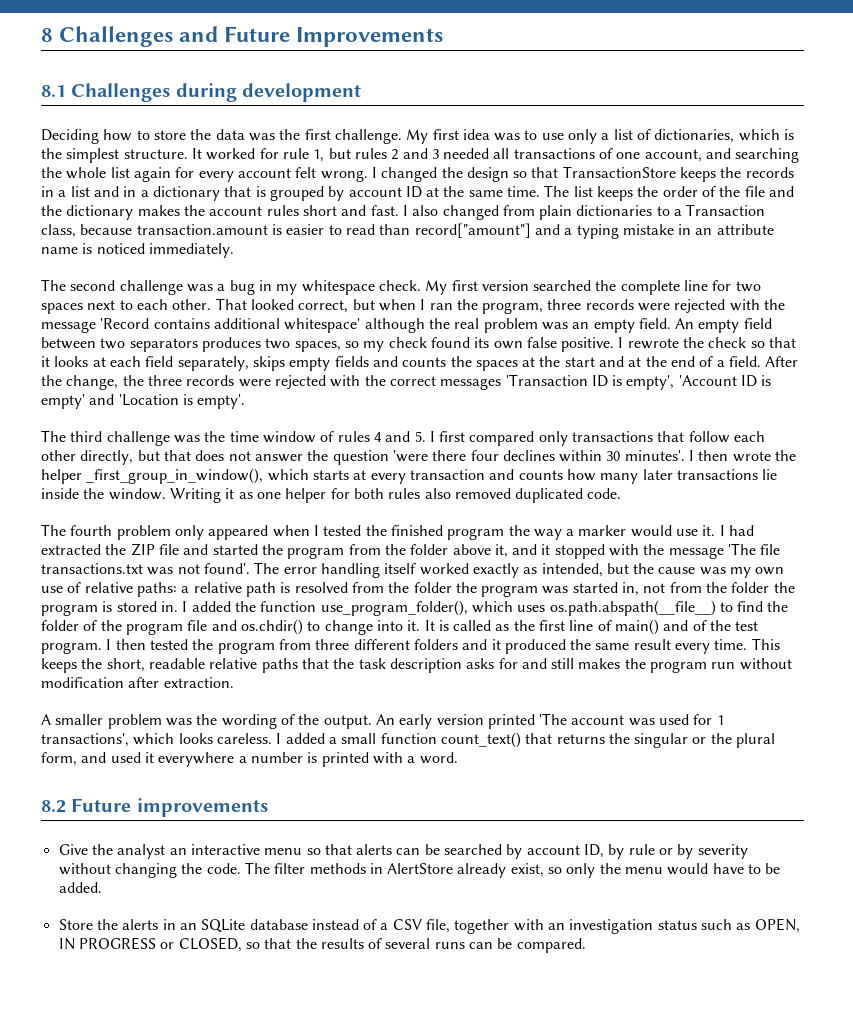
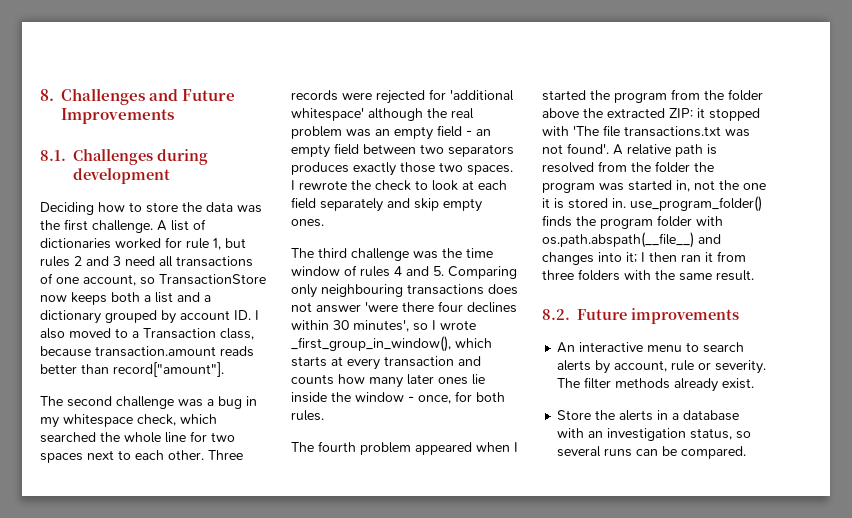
[41,28,53,42] 8 -> [40,89,54,101] 8.
[41,85,66,97] 8.1 -> [40,150,66,161] 8.1.
[406,129,795,144] [41,148,202,163] My first idea was to use only a list of dictionaries, which is the simplest structure. It -> [157,219,206,231] [40,238,111,249] A list of dictionaries
[443,148,490,159] needed -> [125,256,155,266] need
[706,148,800,163] [41,166,794,182] [41,186,54,197] and searching the whole list again for every account felt wrong. I changed the design so that TransactionStore keeps the records in -> [140,274,266,285] [40,292,140,305] so TransactionStore now keeps both
[123,186,137,197] in -> (200, 297) none
[224,186,266,197] that is -> (101, 317) none
[405,185,795,201] [41,205,653,220] ID at the same time. The list keeps the order of the file and the dictionary makes the account rules short and fast. I also changed from plain dictionaries -> [234,310,259,320] [40,328,111,339] ID. I also moved
[271,223,774,239] [41,243,234,258] is easier to read than record["amount"] and a typing mistake in an attribute name is noticed immediately. -> [220,346,254,357] [40,362,224,377] reads better than record["amount"].
[378,280,529,295] check. My first version -> [137,414,217,426] check, which
[620,280,680,295] complete -> [124,432,161,443] whole
[215,298,786,314] [41,318,280,333] That looked correct, but when I ran the program, three records were rejected with the message 'Record contains additional -> [208,450,243,460] [291,89,514,104] Three records were rejected for 'additional
[638,318,695,329] field. An -> [437,125,491,137] field - an
[265,337,797,352] [41,356,799,371] [41,374,772,390] [41,394,246,409] two spaces, so my check found its own false positive. I rewrote the check so that it looks at each field separately, skips empty fields and counts the spaces at the start and at the end of a field. After the change, the three records were rejected with the correct messages 'Transaction ID is empty', 'Account ID is empty' and 'Location is empty'. -> [353,162,513,176] [291,180,507,191] [291,197,482,212] [291,219,324,227] exactly those two spaces. I rewrote the check to look at each field separately and skip empty ones.
[429,431,766,446] [41,450,191,465] I first compared only transactions that follow each other directly, but that -> [448,266,517,279] [291,284,484,298] Comparing only neighbouring transactions
[307,450,389,465] the question -> (361, 308) none
[624,450,797,462] [41,469,82,484] minutes'. I then wrote the helper -> [353,320,476,332] minutes', so I wrote
[676,469,758,480] transactions -> [438,377,468,385] ones
[108,488,622,503] window. Writing it as one helper for both rules also removed duplicated code. -> [355,391,505,404] [291,410,324,421] window - once, for both rules.
[174,525,204,540] only -> (411, 448) none
[323,525,755,540] [41,543,209,556] tested the finished program the way a marker would use it. I had extracted the ZIP file and -> (518, 447) none
[494,544,538,558] it, and -> [583,108,693,118] the extracted ZIP:
[643,544,724,559] the message -> (569, 131) none
[254,562,785,578] [41,582,190,597] The error handling itself worked exactly as intended, but the cause was my own use of relative paths: a -> [613,144,623,155] A
[669,582,795,593] [41,600,789,616] [41,619,759,635] [41,638,780,654] [41,658,792,673] [41,677,234,688] [41,713,724,729] [41,732,776,748] [41,752,458,767] [41,798,268,817] [58,844,748,859] [58,862,781,878] [58,882,102,893] [58,918,800,934] [58,937,383,952] from the folder the program is stored in. I added the function use_program_folder(), which uses os.path.abspath(__file__) to find the folder of the program file and os.chdir() to change into it. It is called as the first line of main() and of the test program. I then tested the program from three different folders and it produced the same result every time. This keeps the short, readable relative paths that the task description asks for and still makes the program run without modification after extraction. // A smaller problem was the wording of the output. An early version printed 'The account was used for 1 transactions', which looks careless. I added a small function count_text() that returns the singular or the plural form, and used it everywhere a number is printed with a word. // 8.2 Future improvements // Give the analyst an interactive menu so that alerts can be searched by account ID, by rule or by severity without changing the code. The filter methods in AlertStore already exist, so only the menu would have to be added. // Store the alerts in an SQLite database instead of a CSV file, together with an investigation status such as OPEN, IN PROGRESS or CLOSED, so that the results of -> [719,180,766,190] [542,196,762,212] [542,215,723,229] [542,232,721,248] [542,251,746,265] [542,269,754,281] [542,308,739,324] [557,342,745,353] [557,360,767,374] [557,377,755,392] [557,410,740,421] [557,428,752,441] the one it is stored in. use_program_folder() finds the program folder with os.path.abspath(__file__) and changes into it; I then ran it from three folders with the same result. // 8.2. Future improvements // An interactive menu to search alerts by account, rule or severity. The filter methods already exist. // Store the alerts in a database with an investigation status, so

